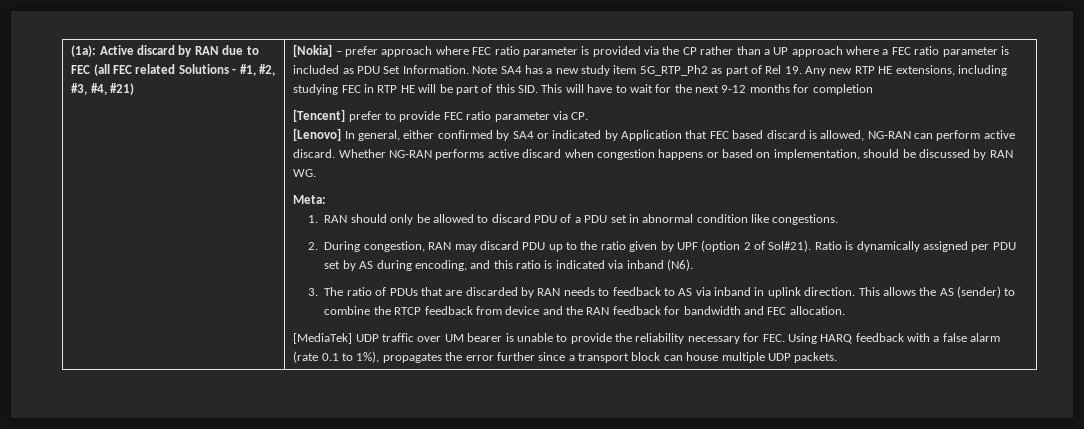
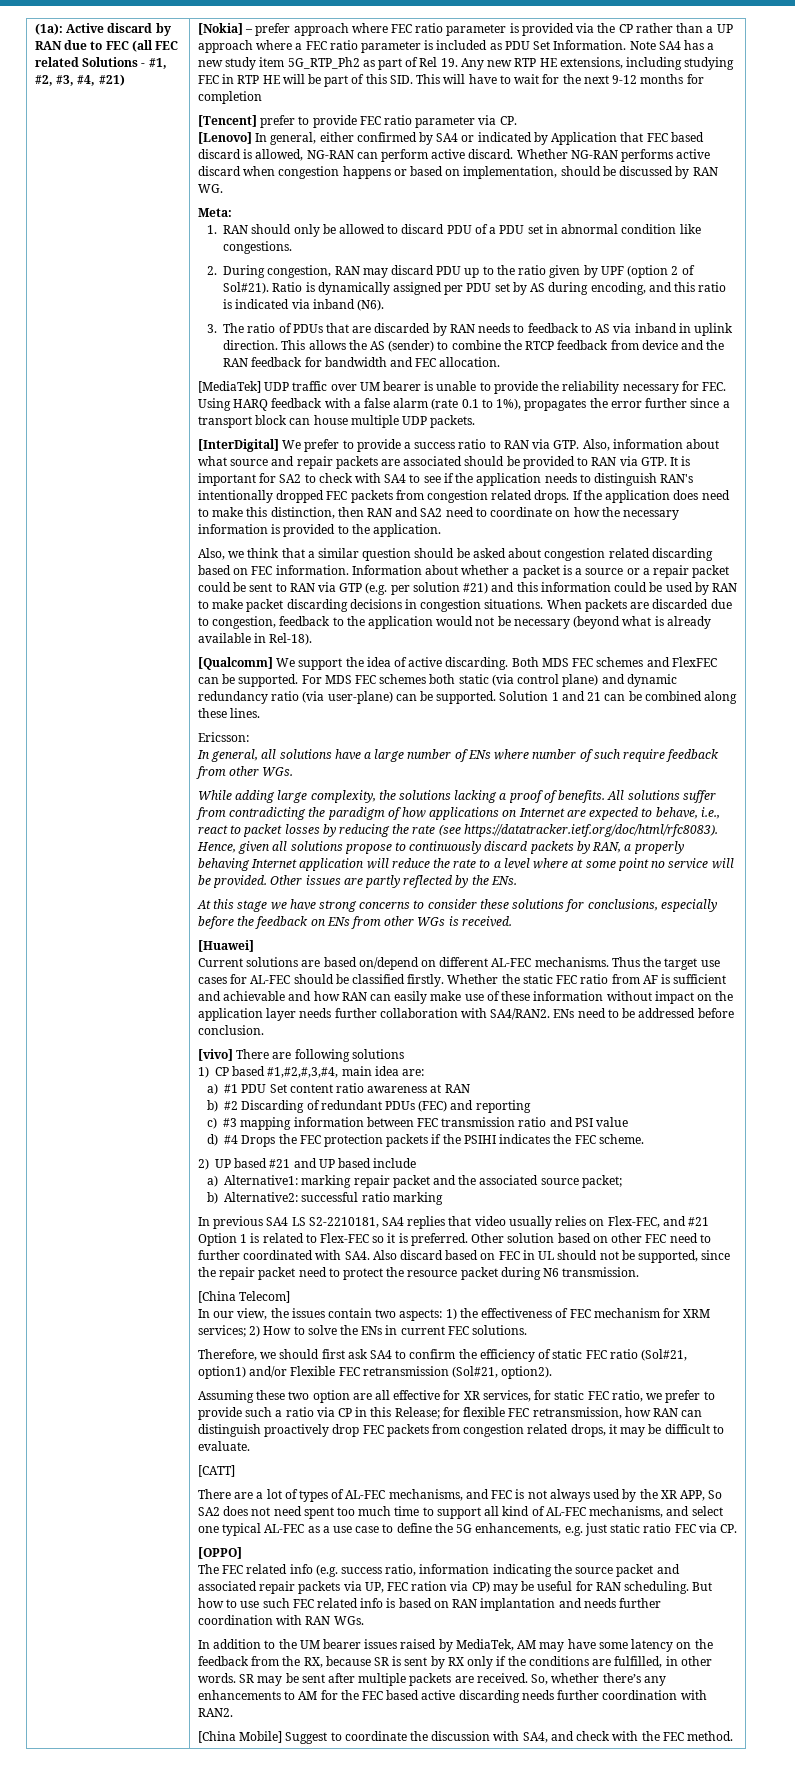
(838, 357) none -> [197,439,720,452] [197,456,691,469] [197,473,694,486] [197,490,730,503] [197,507,680,520] [197,524,442,537] [197,548,713,561] [197,565,730,578] [197,582,738,595] [197,599,732,612] [197,616,711,629] [197,633,313,645] [197,657,717,670] [197,674,677,687] [197,691,738,704] [197,708,261,718] [197,732,249,742] [196,749,720,762] [195,766,294,779] [197,790,716,803] [195,807,720,820] [197,824,718,837] [196,841,684,854] [197,858,734,871] [197,875,517,888] [196,899,717,912] [197,916,512,929] [197,940,254,952] [197,957,720,970] [197,974,727,987] [197,991,734,1004] [197,1008,734,1021] [197,1025,264,1035] [197,1049,404,1062] [197,1066,425,1078] [207,1083,470,1095] [207,1100,531,1113] [207,1117,629,1130] [207,1134,644,1147] [197,1158,417,1170] [207,1175,622,1188] [207,1192,443,1205] [197,1216,710,1229] [197,1233,711,1246] [197,1250,731,1263] [197,1267,640,1280] [197,1291,291,1303] [197,1308,711,1321] [197,1325,528,1337] [197,1349,688,1362] [197,1366,553,1379] [197,1390,715,1403] [197,1407,703,1420] [197,1424,724,1437] [197,1441,250,1451] [197,1465,235,1477] [197,1489,723,1502] [197,1506,723,1519] [197,1523,738,1536] [197,1547,242,1559] [197,1564,680,1577] [197,1581,713,1594] [197,1598,662,1611] [197,1615,364,1625] [197,1639,713,1652] [197,1656,712,1669] [197,1673,666,1686] [197,1690,707,1703] [197,1708,233,1717] [197,1731,734,1744] // [InterDigital] We prefer to provide a success ratio to RAN via GTP. Also, information about what source and repair packets are associated should be provided to RAN via GTP. It is important for SA2 to check with SA4 to see if the application needs to distinguish RAN's intentionally dropped FEC packets from congestion related drops. If the application does need to make this distinction, then RAN and SA2 need to coordinate on how the necessary information is provided to the application. // Also, we think that a similar question should be asked about congestion related discarding based on FEC information. Information about whether a packet is a source or a repair packet could be sent to RAN via GTP (e.g. per solution #21) and this information could be used by RAN to make packet discarding decisions in congestion situations. When packets are discarded due to congestion, feedback to the application would not be necessary (beyond what is already available in Rel-18). // [Qualcomm] We support the idea of active discarding. Both MDS FEC schemes and FlexFEC can be supported. For MDS FEC schemes both static (via control plane) and dynamic redundancy ratio (via user-plane) can be supported. Solution 1 and 21 can be combined along these lines. // Ericsson: // In general, all solutions have a large number of ENs where number of such require feedback from other WGs. // While adding large complexity, the solutions lacking a proof of benefits. All solutions suffer from contradicting the paradigm of how applications on Internet are expected to behave, i.e., react to packet losses by reducing the rate (see https://datatracker.ietf.org/doc/html/rfc8083). Hence, given all solutions propose to continuously discard packets by RAN, a properly behaving Internet application will reduce the rate to a level where at some point no service will be provided. Other issues are partly reflected by the ENs. // At this stage we have strong concerns to consider these solutions for conclusions, especially before the feedback on ENs from other WGs is received. // [Huawei] // Current solutions are based on/depend on different AL-FEC mechanisms. Thus the target use cases for AL-FEC should be classified firstly. Whether the static FEC ratio from AF is sufficient and achievable and how RAN can easily make use of these information without impact on the application layer needs further collaboration with SA4/RAN2. ENs need to be addressed before conclusion. // [vivo] There are following solutions // 1) CP based #1,#2,#,3,#4, main idea are: // a) #1 PDU Set content ratio awareness at RAN // b) #2 Discarding of redundant PDUs (FEC) and reporting // c) #3 mapping information between FEC transmission ratio and PSI value // d) #4 Drops the FEC protection packets if the PSIHI indicates the FEC scheme. // 2) UP based #21 and UP based include // a) Alternative1: marking repair packet and the associated source packet; // b) Alternative2: successful ratio marking // In previous SA4 LS S2-2210181, SA4 replies that video usually relies on Flex-FEC, and #21 Option 1 is related to Flex-FEC so it is preferred. Other solution based on other FEC need to further coordinated with SA4. Also discard based on FEC in UL should not be supported, since the repair packet need to protect the resource packet during N6 transmission. // [China Telecom] // In our view, the issues contain two aspects: 1) the effectiveness of FEC mechanism for XRM services; 2) How to solve the ENs in current FEC solutions. // Therefore, we should first ask SA4 to confirm the efficiency of static FEC ratio (Sol#21, option1) and/or Flexible FEC retransmission (Sol#21, option2). // Assuming these two option are all effective for XR services, for static FEC ratio, we prefer to provide such a ratio via CP in this Release; for flexible FEC retransmission, how RAN can distinguish proactively drop FEC packets from congestion related drops, it may be difficult to evaluate. // [CATT] // There are a lot of types of AL-FEC mechanisms, and FEC is not always used by the XR APP, So SA2 does not need spent too much time to support all kind of AL-FEC mechanisms, and select one typical AL-FEC as a use case to define the 5G enhancements, e.g. just static ratio FEC via CP. // [OPPO] // The FEC related info (e.g. success ratio, information indicating the source packet and associated repair packets via UP, FEC ration via CP) may be useful for RAN scheduling. But how to use such FEC related info is based on RAN implantation and needs further coordination with RAN WGs. // In addition to the UM bearer issues raised by MediaTek, AM may have some latency on the feedback from the RX, because SR is sent by RX only if the conditions are fulfilled, in other words. SR may be sent after multiple packets are received. So, whether there’s any enhancements to AM for the FEC based active discarding needs further coordination with RAN2. // [China Mobile] Suggest to coordinate the discussion with SA4, and check with the FEC method.

